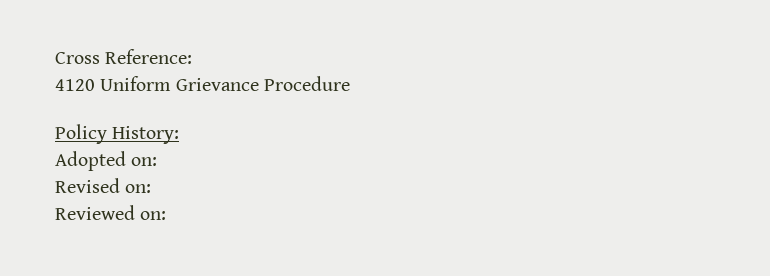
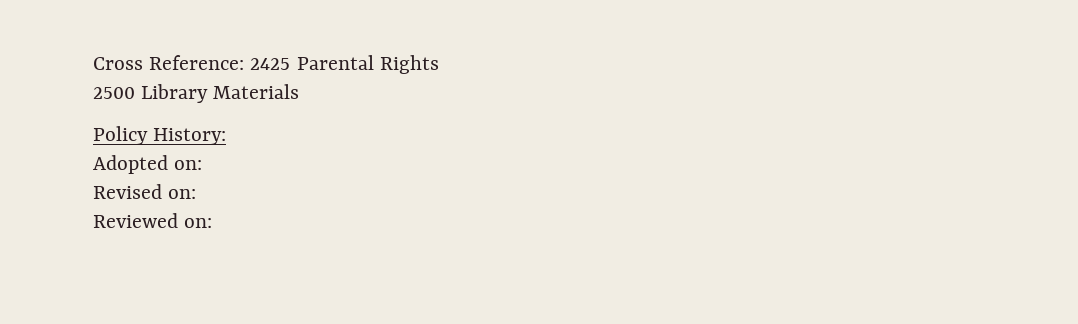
[55,76,350,91] // 4120 Uniform Grievance Procedure -> [250,55,439,74] [93,84,300,103] 2425 Parental Rights // 2500 Library Materials

